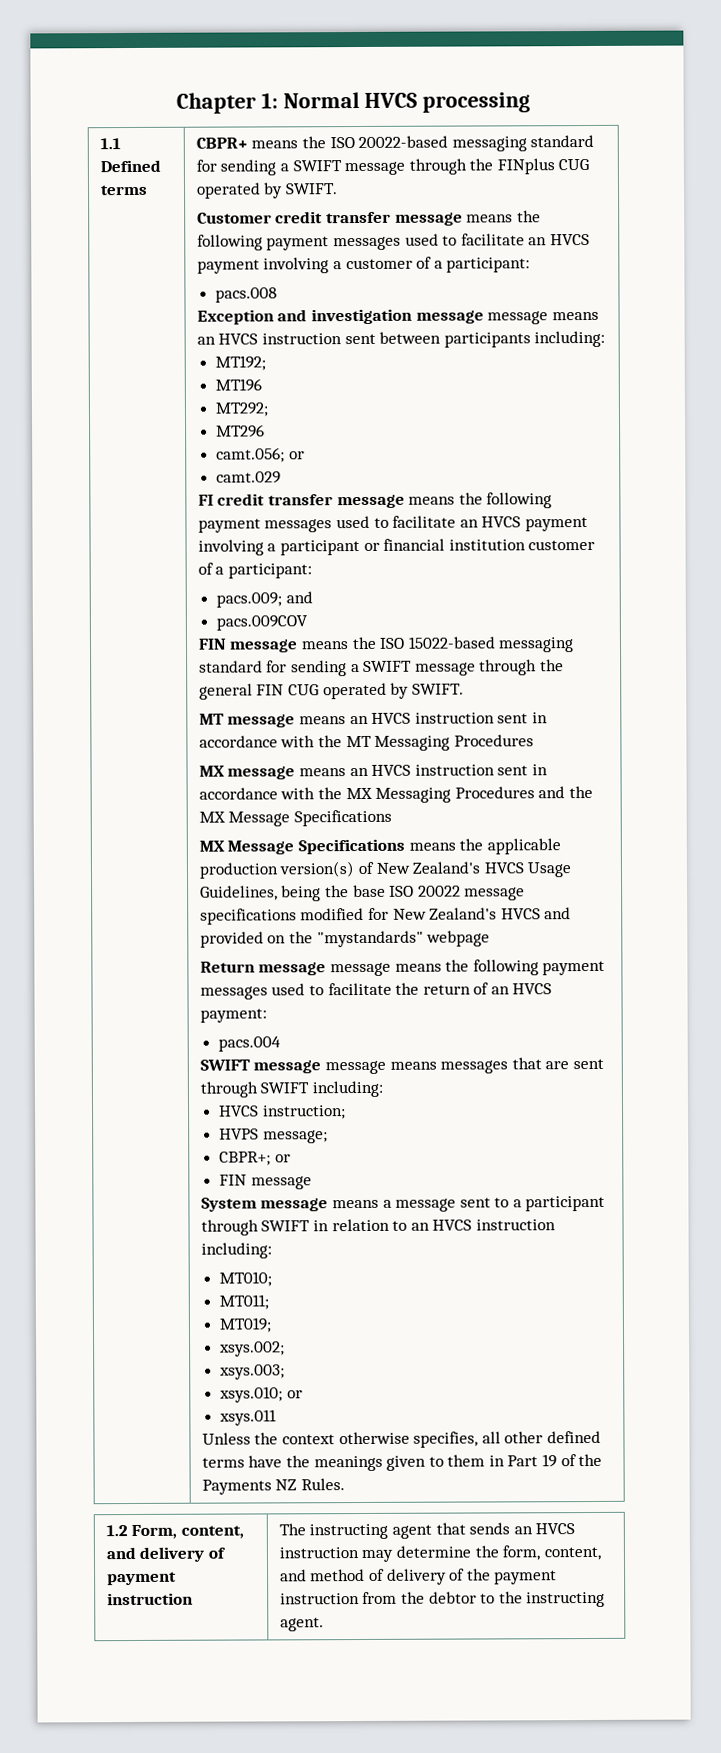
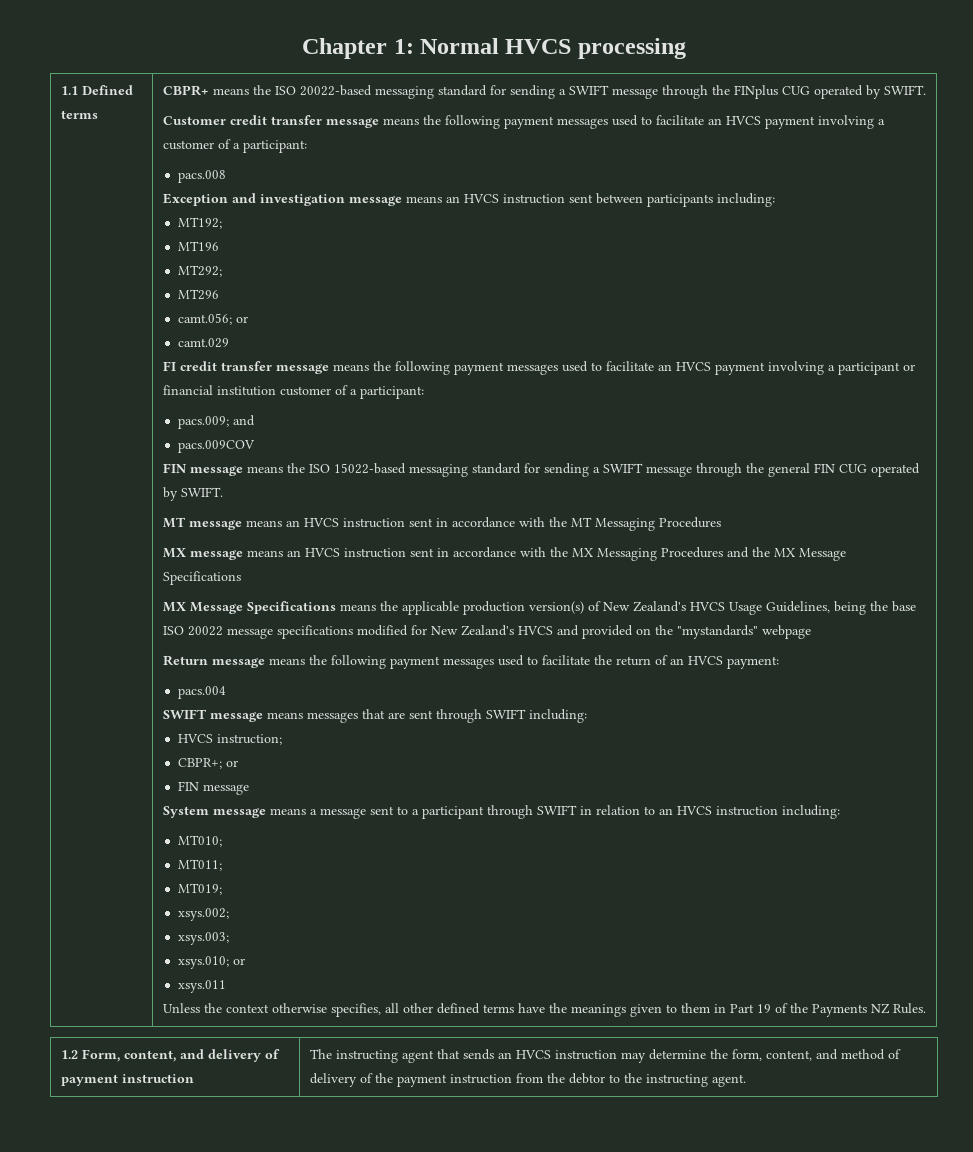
[487,311,549,325] message -> (402, 201) none
[329,962,391,977] message -> (265, 663) none
[324,1060,386,1075] message -> (263, 717) none
[219,1128,329,1144] // HVPS message; -> (282, 739) none

